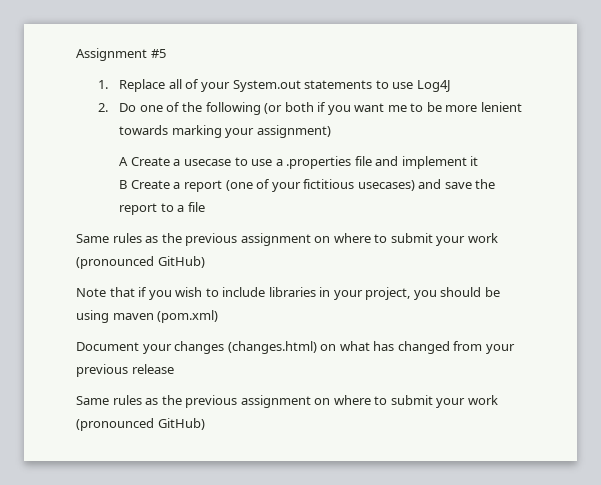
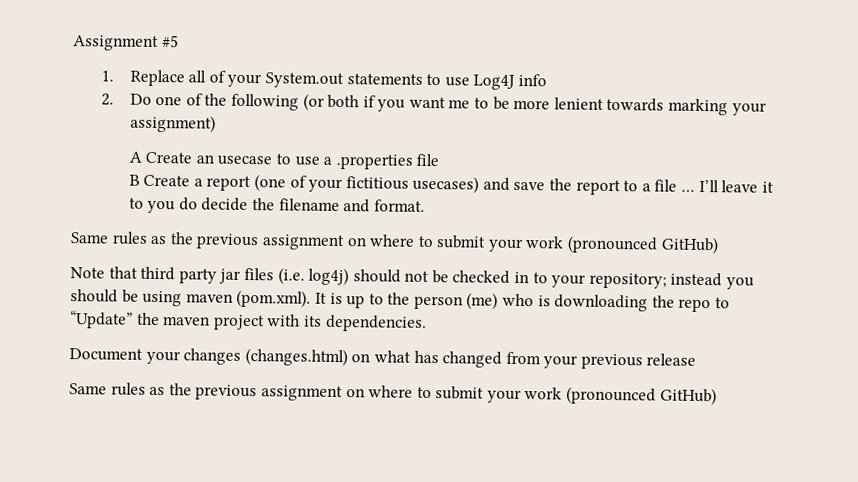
(451, 86) none -> [517,73,547,87] info
[173,159,181,166] a -> [195,154,214,164] an
[375,156,479,169] and implement it -> (440, 160) none
(205, 207) none -> [681,179,774,193] [128,197,425,214] … I’ll leave it to you do decide the filename and format.
[138,287,411,300] if you wish to include libraries in your project, -> [140,266,723,289] third party jar files (i.e. log4j) should not be checked in to your repository; instead
[157,310,219,323] (pom.xml) -> [236,289,731,313] [70,310,427,332] (pom.xml). It is up to the person (me) who is downloading the repo to “Update” the maven project with its dependencies.

